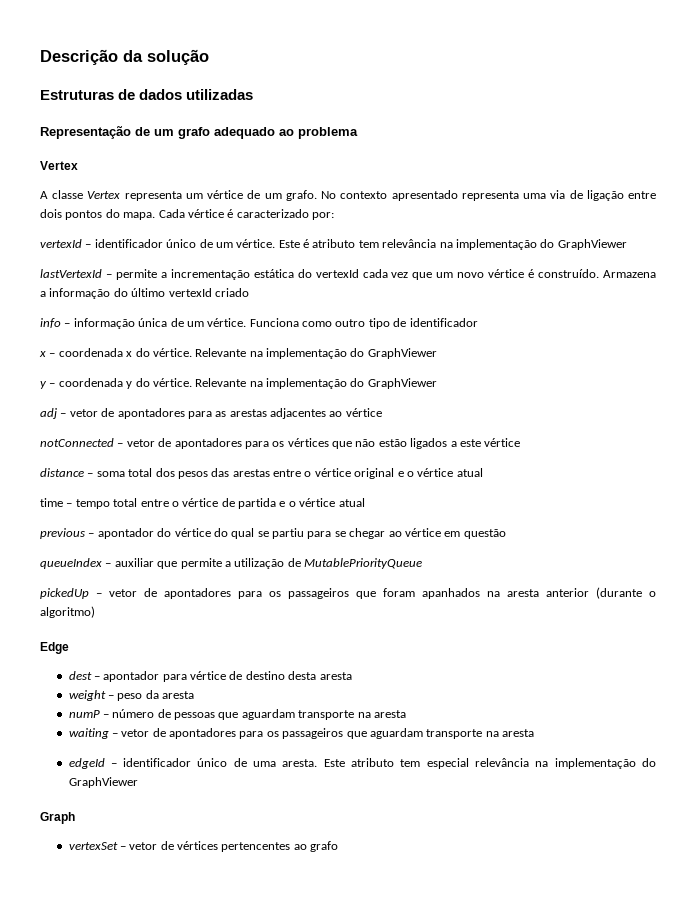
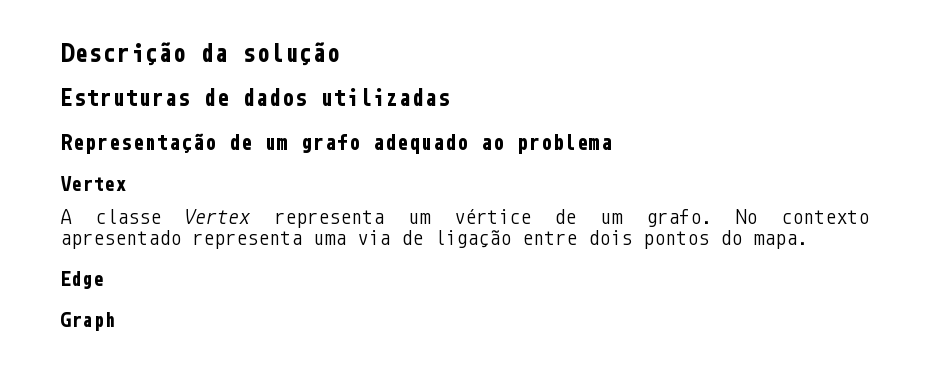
[158,209,334,220] [40,239,627,250] [40,269,656,280] [40,288,249,299] [40,318,478,329] [39,348,437,359] [40,378,437,389] [40,408,382,419] [40,438,521,449] [40,468,483,479] [40,498,365,509] [40,528,506,539] [40,558,422,569] [40,587,656,599] [40,606,95,618] [40,642,69,654] [68,671,352,682] [68,690,195,701] [68,709,406,720] [68,728,535,739] [68,758,656,769] [68,777,138,788] [40,812,75,824] [68,841,339,852] Cada vértice é caracterizado por: // vertexId – identificador único de um vértice. Este é atributo tem relevância na implementação do GraphViewer // lastVertexId – permite a incrementação estática do vertexId cada vez que um novo vértice é construído. Armazena a informação do último vertexId criado // info – informação única de um vértice. Funciona como outro tipo de identificador // x – coordenada x do vértice. Relevante na implementação do GraphViewer // y – coordenada y do vértice. Relevante na implementação do GraphViewer // adj – vetor de apontadores para as arestas adjacentes ao vértice // notConnected – vetor de apontadores para os vértices que não estão ligados a este vértice // distance – soma total dos pesos das arestas entre o vértice original e o vértice atual // time – tempo total entre o vértice de partida e o vértice atual // previous – apontador do vértice do qual se partiu para se chegar ao vértice em questão // queueIndex – auxiliar que permite a utilização de MutablePriorityQueue // pickedUp – vetor de apontadores para os passageiros que foram apanhados na aresta anterior (durante o algoritmo) // Edge // dest – apontador para vértice de destino desta aresta // weight – peso da aresta // numP – número de pessoas que aguardam transporte na aresta // waiting – vetor de apontadores para os passageiros que aguardam transporte na aresta // edgeId – identificador único de uma aresta. Este atributo tem especial relevância na implementação do GraphViewer // Graph // vertexSet – vetor de vértices pertencentes ao grafo -> [60,271,104,289] [60,312,115,331] // Edge // Graph

